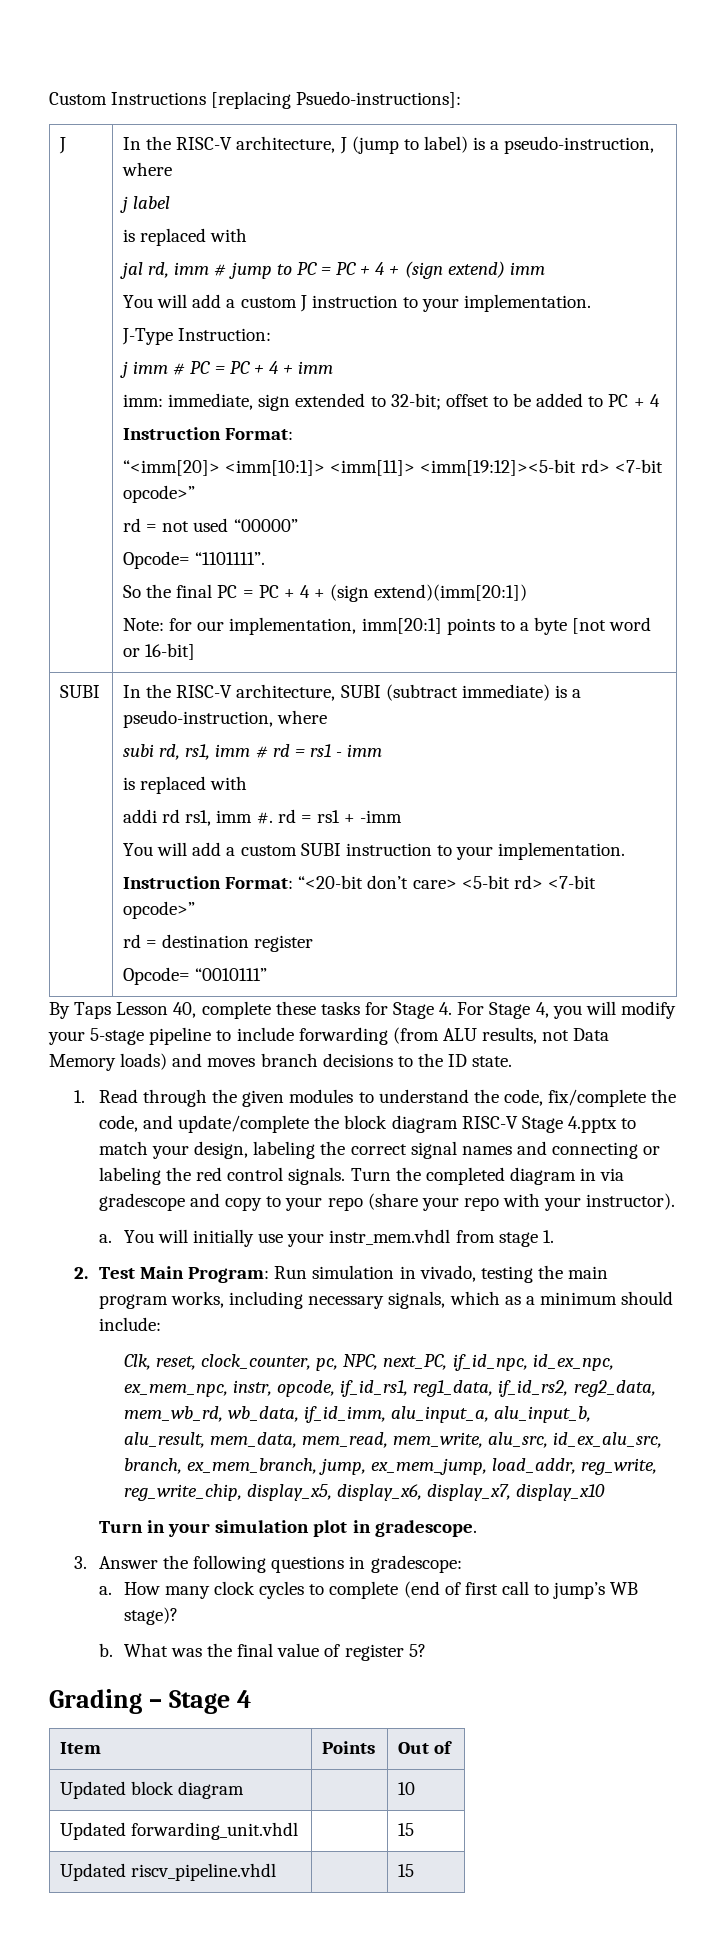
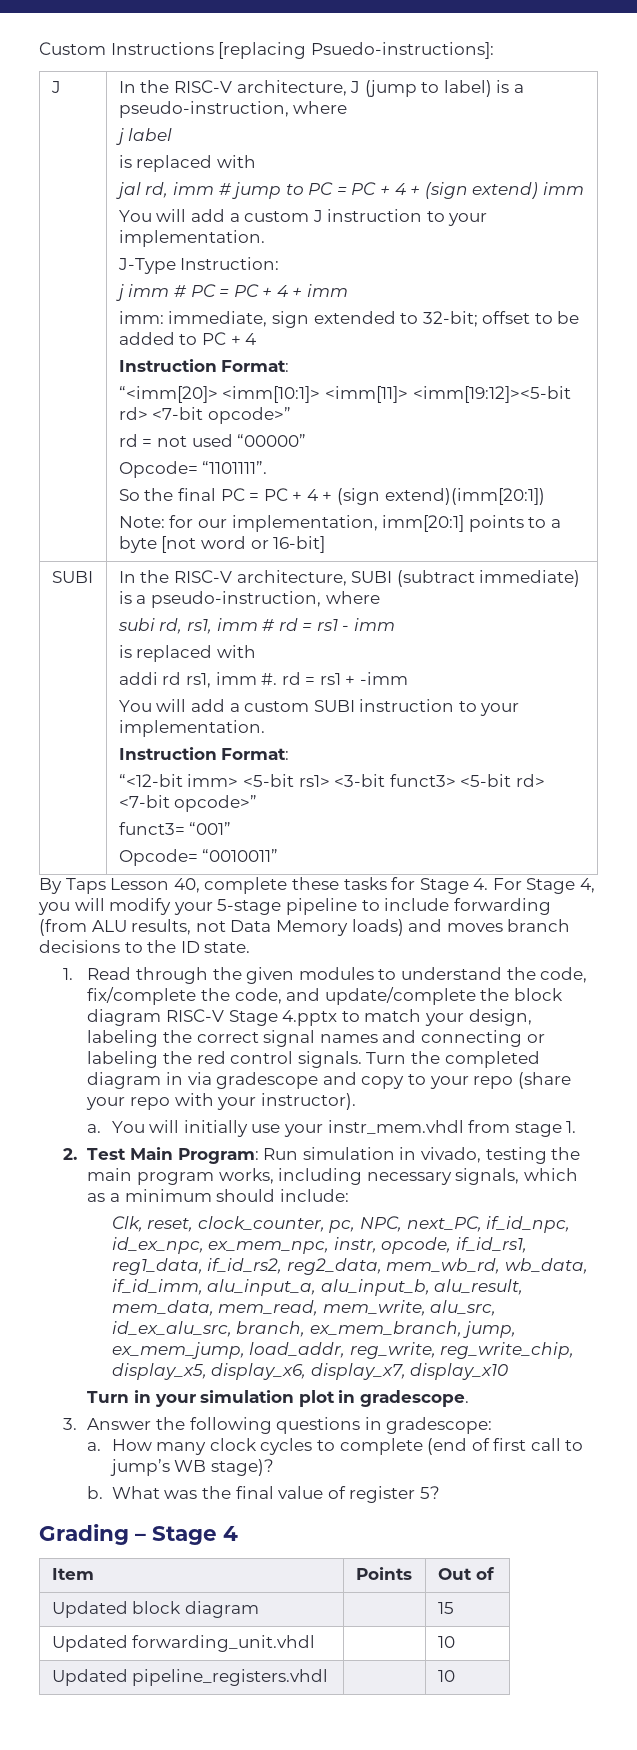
[298,875,457,889] “<20-bit don’t care> -> [118,774,456,787] // “<12-bit imm> <5-bit rs1> <3-bit funct3>
[123,934,314,952] [123,967,268,985] rd = destination register // Opcode= “0010111” -> [118,822,232,835] [118,849,279,866] funct3= “001” // Opcode= “0010011”
[398,1782,416,1795] 10 -> [437,1602,454,1614] 15
[398,1823,415,1836] [60,1863,277,1881] [398,1864,415,1877] 15 // Updated riscv_pipeline.vhdl | | 15 -> [437,1636,455,1648] [51,1669,329,1686] [437,1670,455,1682] 10 // Updated pipeline_registers.vhdl | | 10

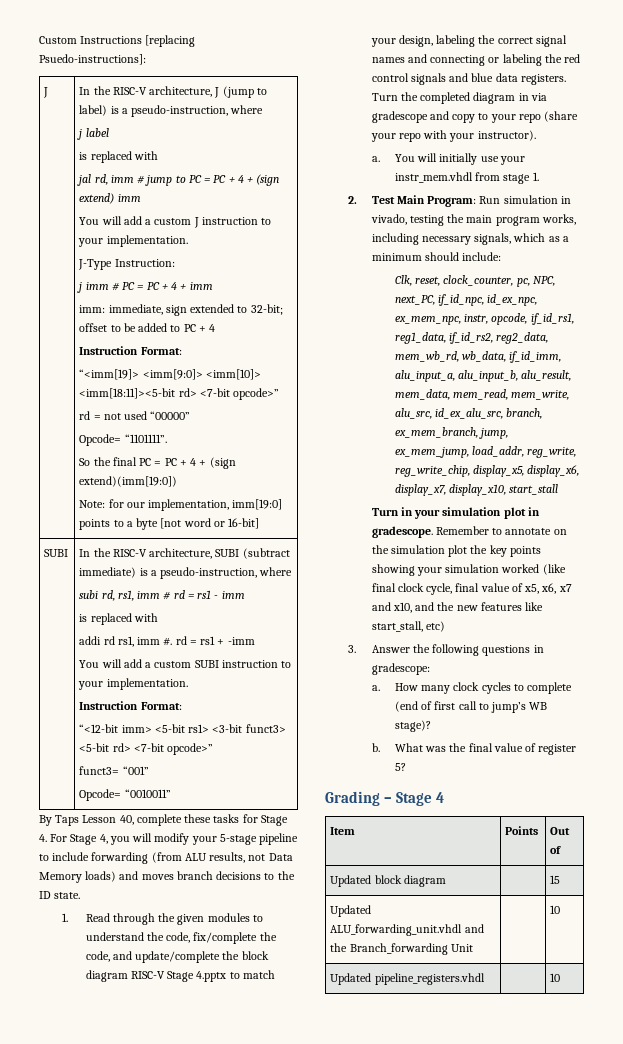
[118,386,571,403] “<imm[20]> <imm[10:1]> <imm[11]> <imm[19:12]><5-bit -> [79,369,261,380] [79,388,176,399] “<imm[19]> <imm[9:0]> <imm[10]> <imm[18:11]><5-bit
[384,488,545,505] extend)(imm[20:1]) -> [79,476,178,487] extend)(imm[19:0])
[382,515,465,532] imm[20:1] -> [232,499,283,510] imm[19:0]
[297,1051,362,1068] signals. -> [410,73,566,85] signals and blue data registers.
[410,1363,509,1380] display_x10 -> [449,484,559,496] display_x10, start_stall
(469, 1398) none -> [435,526,567,535] [371,545,541,557] [371,564,566,576] [371,583,572,595] [371,602,544,613] [371,621,445,632] Remember to annotate on the simulation plot the key points showing your simulation worked (like final clock cycle, final value of x5, x6, x7 and x10, and the new features like start_stall, etc)
[132,1635,316,1652] forwarding_unit.vhdl -> [330,924,484,936] [330,943,473,955] ALU_forwarding_unit.vhdl and the Branch_forwarding Unit

